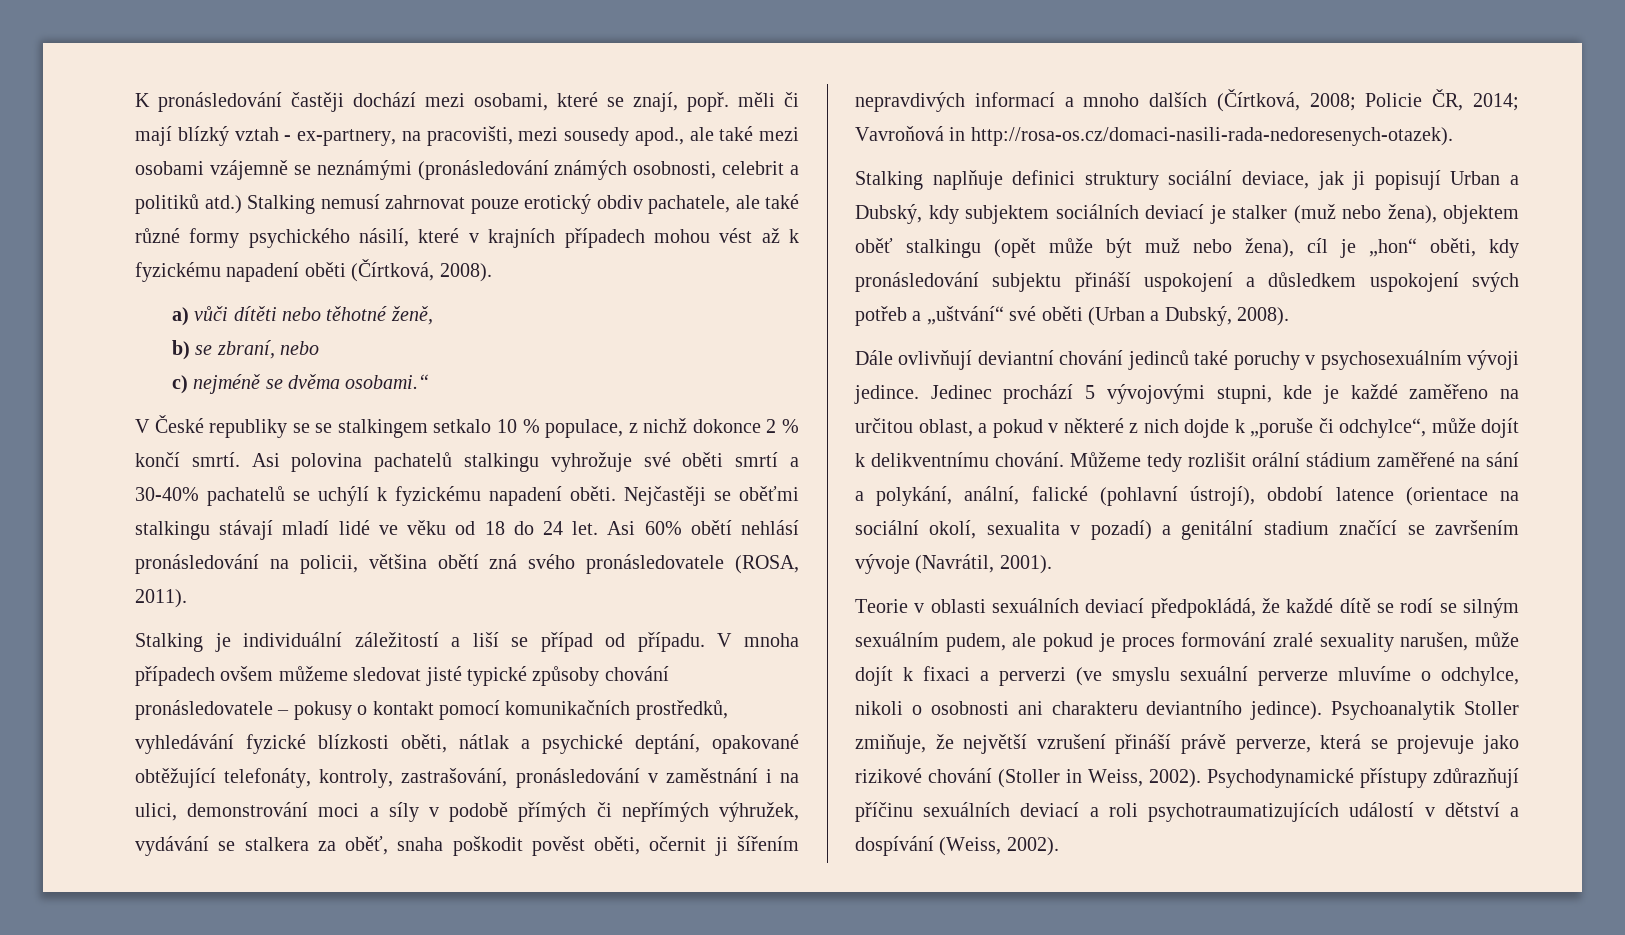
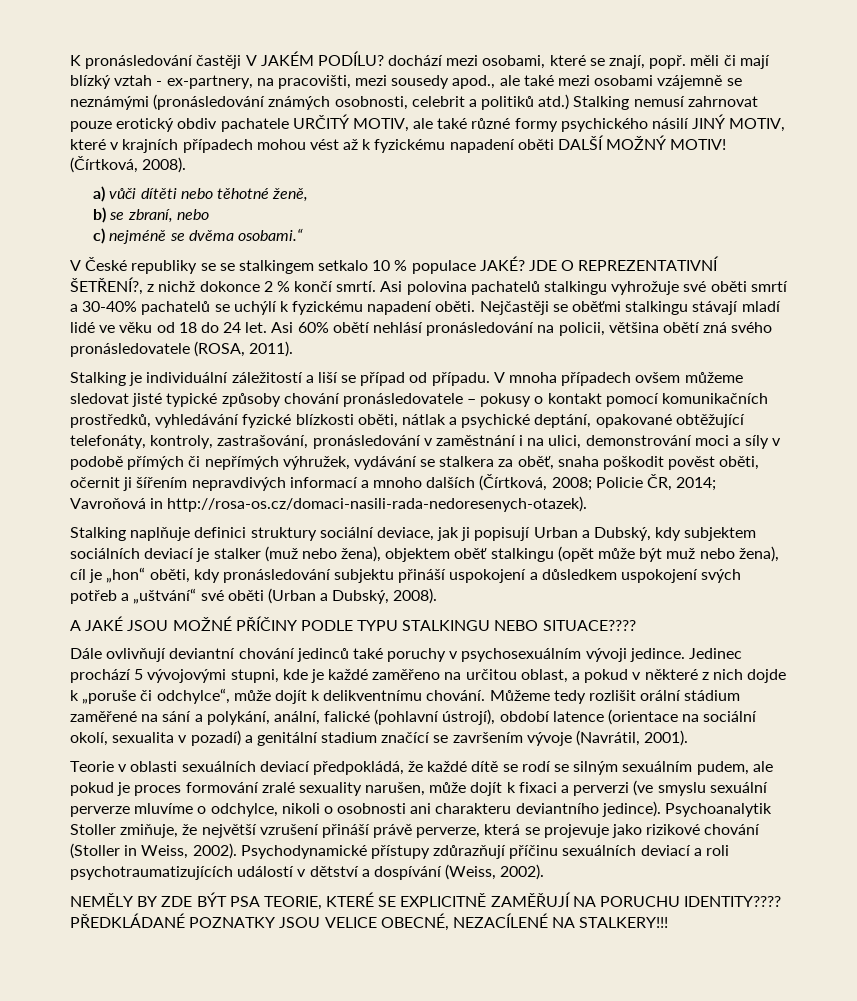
(344, 102) none -> [245,51,384,66] V JAKÉM PODÍLU?
[648,195,730,214] pachatele, -> [220,114,409,132] pachatele URČITÝ MOTIV,
[359,228,410,247] násilí, -> [652,114,786,132] násilí JINÝ MOTIV,
(346, 269) none -> [558,135,727,150] DALŠÍ MOŽNÝ MOTIV!
[545,419,624,438] populace, -> [411,256,720,274] [70,277,143,295] populace JAKÉ? JDE O REPREZENTATIVNÍ ŠETŘENÍ?,
(1290, 316) none -> [70,616,636,631] // A JAKÉ JSOU MOŽNÉ PŘÍČINY PODLE TYPU STALKINGU NEBO SITUACE????
(1059, 846) none -> [70,892,782,910] [70,913,669,931] // NEMĚLY BY ZDE BÝT PSA TEORIE, KTERÉ SE EXPLICITNĚ ZAMĚŘUJÍ NA PORUCHU IDENTITY???? PŘEDKLÁDANÉ POZNATKY JSOU VELICE OBECNÉ, NEZACÍLENÉ NA STALKERY!!!

